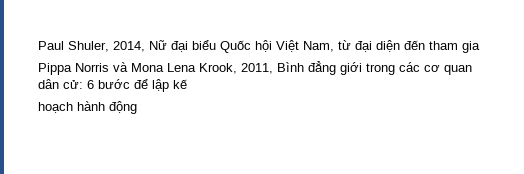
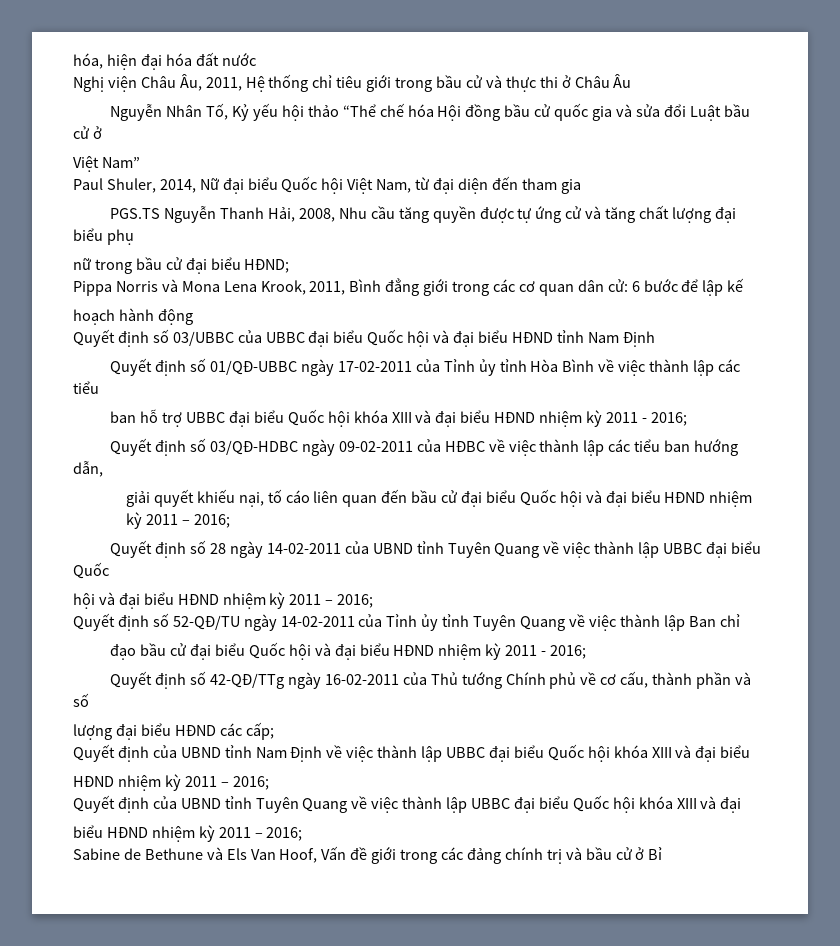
(38, 45) none -> [73,52,256,70] [73,74,632,92] [110,103,750,121] [73,126,102,139] [73,156,140,172] hóa, hiện đại hóa đất nước // Nghị viện Châu Âu, 2011, Hệ thống chỉ tiêu giới trong bầu cử và thực thi ở Châu Âu // Nguyễn Nhân Tố, Kỷ yếu hội thảo “Thể chế hóa Hội đồng bầu cử quốc gia và sửa đổi Luật bầu cử ở // Việt Nam” //
(480, 47) none -> [110,205,736,223] [73,228,134,245] [73,257,290,274] // PGS.TS Nguyễn Thanh Hải, 2008, Nhu cầu tăng quyền được tự ứng cử và tăng chất lượng đại biểu phụ // nữ trong bầu cử đại biểu HĐND;
(137, 107) none -> [73,329,655,347] [110,358,740,376] [73,381,99,394] [110,409,687,427] [110,438,739,456] [73,461,103,477] [125,489,753,507] [125,512,230,529] [110,540,761,558] [73,562,109,579] [73,592,374,609] [73,613,740,631] [110,642,587,660] [110,671,751,689] [73,693,89,707] [73,722,274,740] [73,744,751,762] [73,774,269,791] [73,795,742,813] [73,825,303,842] [73,846,663,864] // Quyết định số 03/UBBC của UBBC đại biểu Quốc hội và đại biểu HĐND tỉnh Nam Định // Quyết định số 01/QĐ-UBBC ngày 17-02-2011 của Tỉnh ủy tỉnh Hòa Bình về việc thành lập các tiểu // ban hỗ trợ UBBC đại biểu Quốc hội khóa XIII và đại biểu HĐND nhiệm kỳ 2011 - 2016; // Quyết định số 03/QĐ-HDBC ngày 09-02-2011 của HĐBC về việc thành lập các tiểu ban hướng dẫn, // giải quyết khiếu nại, tố cáo liên quan đến bầu cử đại biểu Quốc hội và đại biểu HĐND nhiệm kỳ 2011 – 2016; // Quyết định số 28 ngày 14-02-2011 của UBND tỉnh Tuyên Quang về việc thành lập UBBC đại biểu Quốc // hội và đại biểu HĐND nhiệm kỳ 2011 – 2016; // Quyết định số 52-QĐ/TU ngày 14-02-2011 của Tỉnh ủy tỉnh Tuyên Quang về việc thành lập Ban chỉ // đạo bầu cử đại biểu Quốc hội và đại biểu HĐND nhiệm kỳ 2011 - 2016; // Quyết định số 42-QĐ/TTg ngày 16-02-2011 của Thủ tướng Chính phủ về cơ cấu, thành phần và số // lượng đại biểu HĐND các cấp; // Quyết định của UBND tỉnh Nam Định về việc thành lập UBBC đại biểu Quốc hội khóa XIII và đại biểu // HĐND nhiệm kỳ 2011 – 2016; // Quyết định của UBND tỉnh Tuyên Quang về việc thành lập UBBC đại biểu Quốc hội khóa XIII và đại // biểu HĐND nhiệm kỳ 2011 – 2016; // Sabine de Bethune và Els Van Hoof, Vấn đề giới trong các đảng chính trị và bầu cử ở Bỉ

